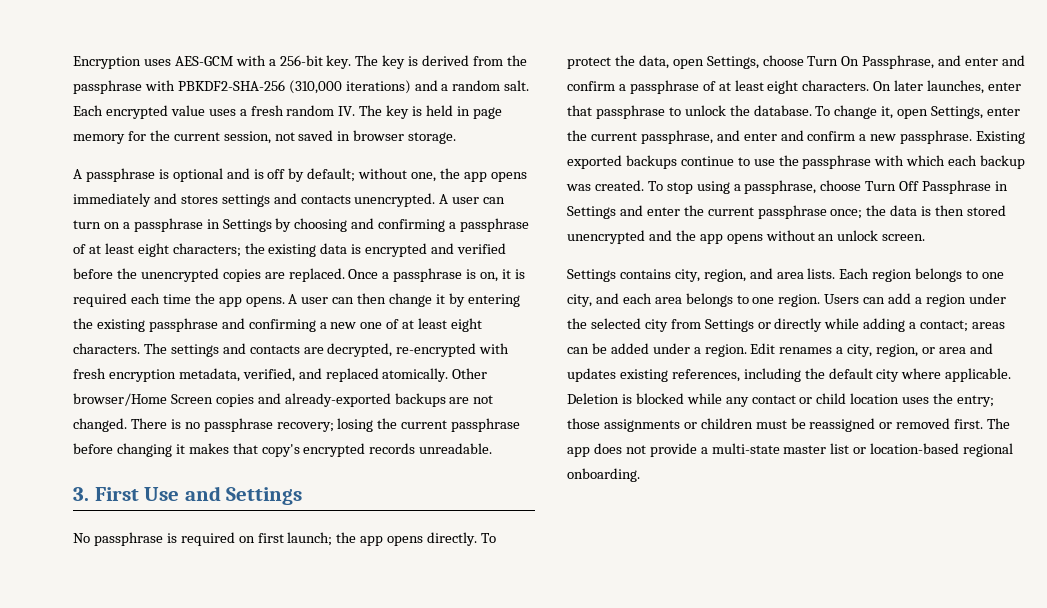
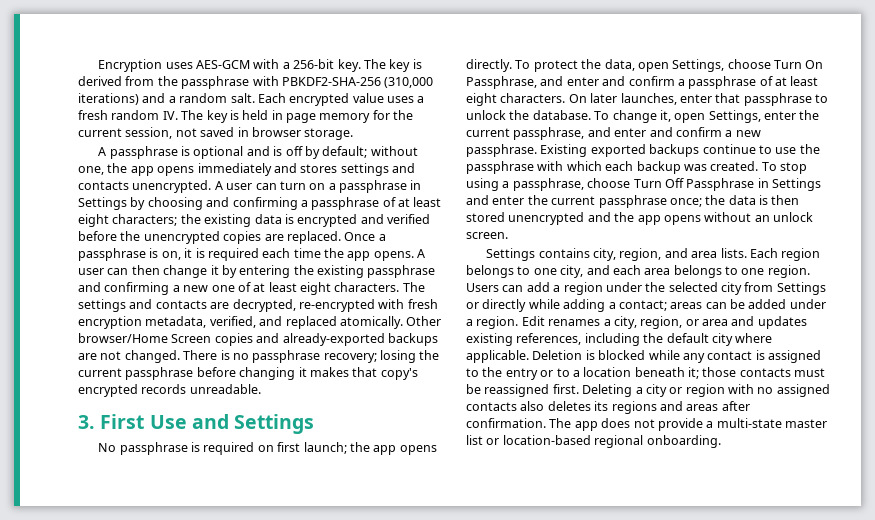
[799,393,995,407] [567,418,984,432] or child location uses the entry; those assignments or children must be reassigned or removed first. -> [755,350,821,363] [466,367,826,380] [466,384,830,397] [466,401,750,414] [466,418,546,428] is assigned to the entry or to a location beneath it; those contacts must be reassigned first. Deleting a city or region with no assigned contacts also deletes its regions and areas after confirmation.

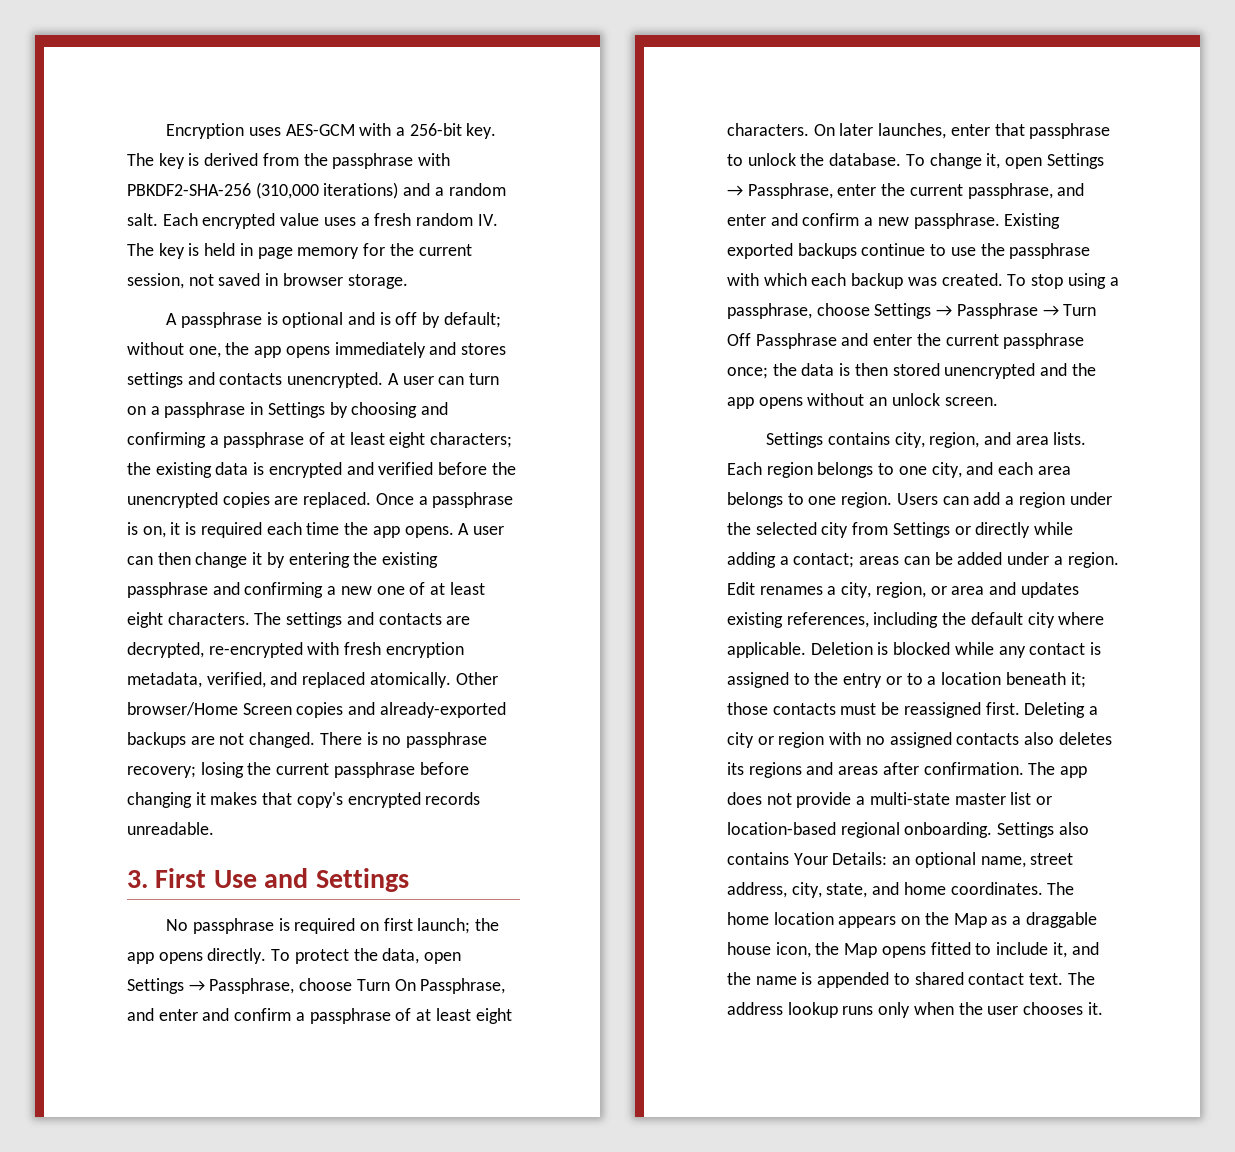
[672,59,725,72] Settings, -> [127,978,295,994] Settings → Passphrase,
[708,110,761,123] Settings, -> [1046,153,1104,169] [727,183,833,199] Settings → Passphrase,
(631, 183) none -> [874,303,1059,319] Settings → Passphrase →
[757,178,821,191] in Settings -> (837, 341) none
(721, 441) none -> [997,822,1089,838] [727,852,1074,868] [727,882,1075,898] [727,912,1097,928] [727,942,1099,958] [727,972,1095,988] [727,1002,1103,1018] Settings also contains Your Details: an optional name, street address, city, state, and home coordinates. The home location appears on the Map as a draggable house icon, the Map opens fitted to include it, and the name is appended to shared contact text. The address lookup runs only when the user chooses it.

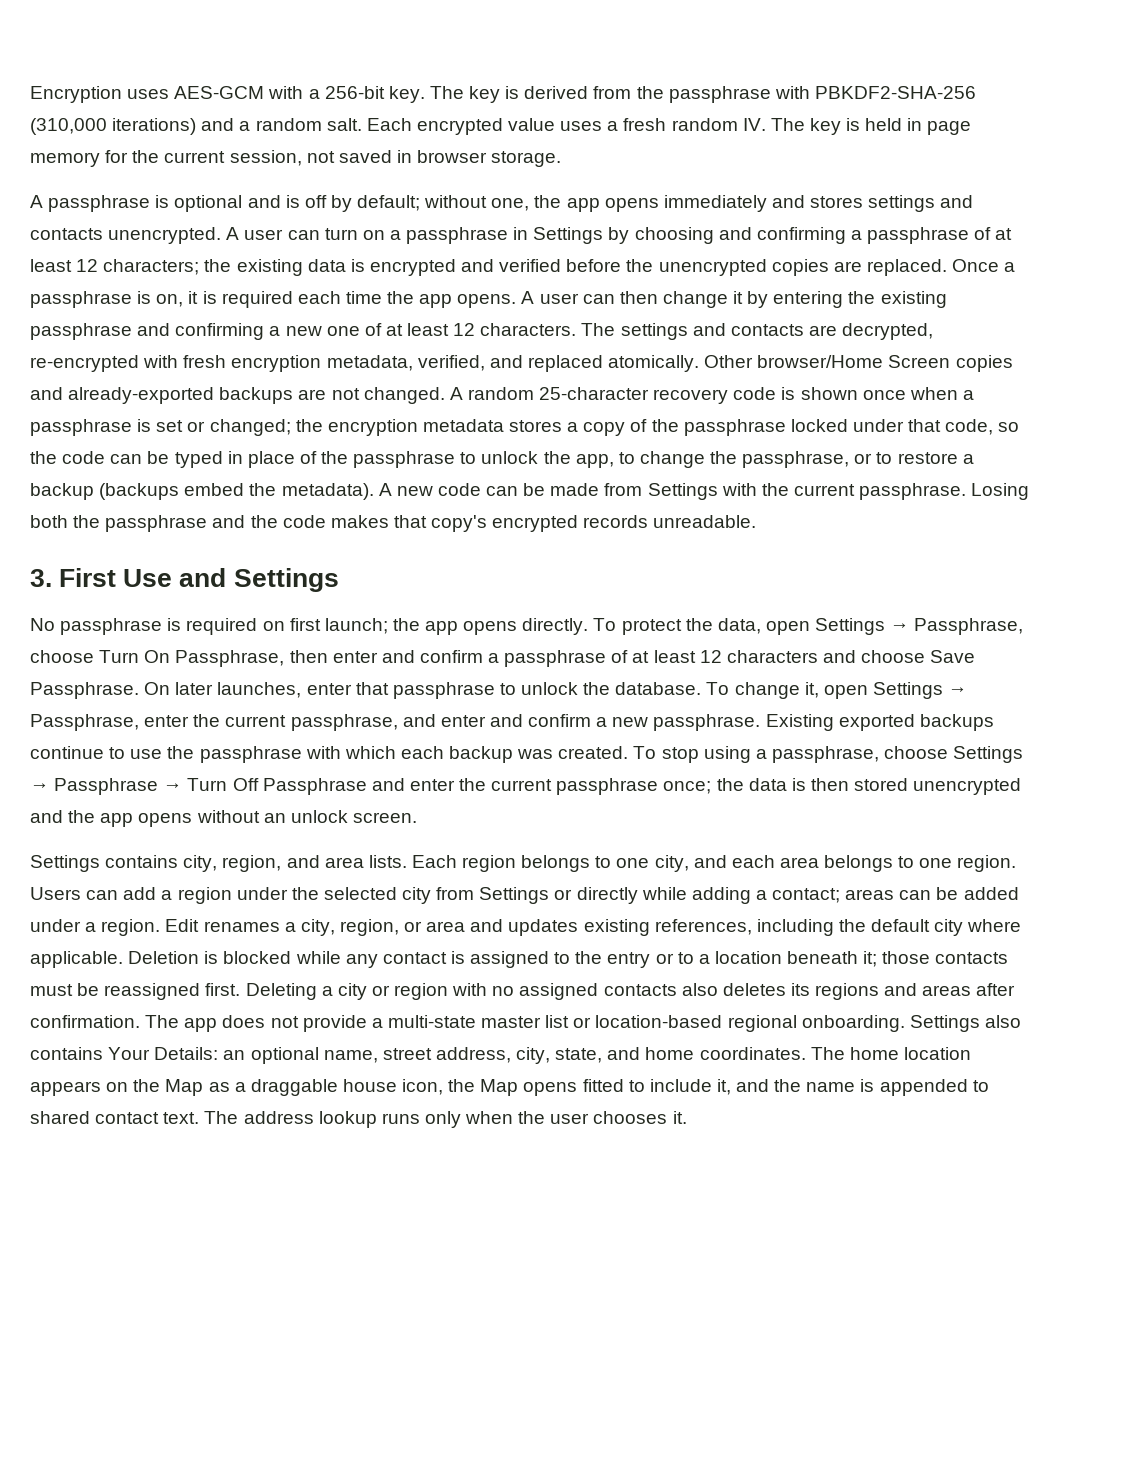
[389,432,426,448] eight -> [76,259,99,272] 12
[127,612,163,628] eight -> [453,323,476,336] 12
[319,732,488,748] [127,762,469,778] [127,792,206,808] There is no passphrase recovery; losing the current passphrase before changing it -> [449,387,974,404] [30,419,1020,436] [30,451,974,468] [30,483,1030,500] [30,515,326,532] A random 25-character recovery code is shown once when a passphrase is set or changed; the encryption metadata stores a copy of the passphrase locked under that code, so the code can be typed in place of the passphrase to unlock the app, to change the passphrase, or to restore a backup (backups embed the metadata). A new code can be made from Settings with the current passphrase. Losing both the passphrase and the code
[127,1008,154,1021] and -> [289,650,328,663] then
[475,1008,512,1024] [727,123,809,136] eight characters. -> [699,650,976,663] [30,682,139,699] 12 characters and choose Save Passphrase.

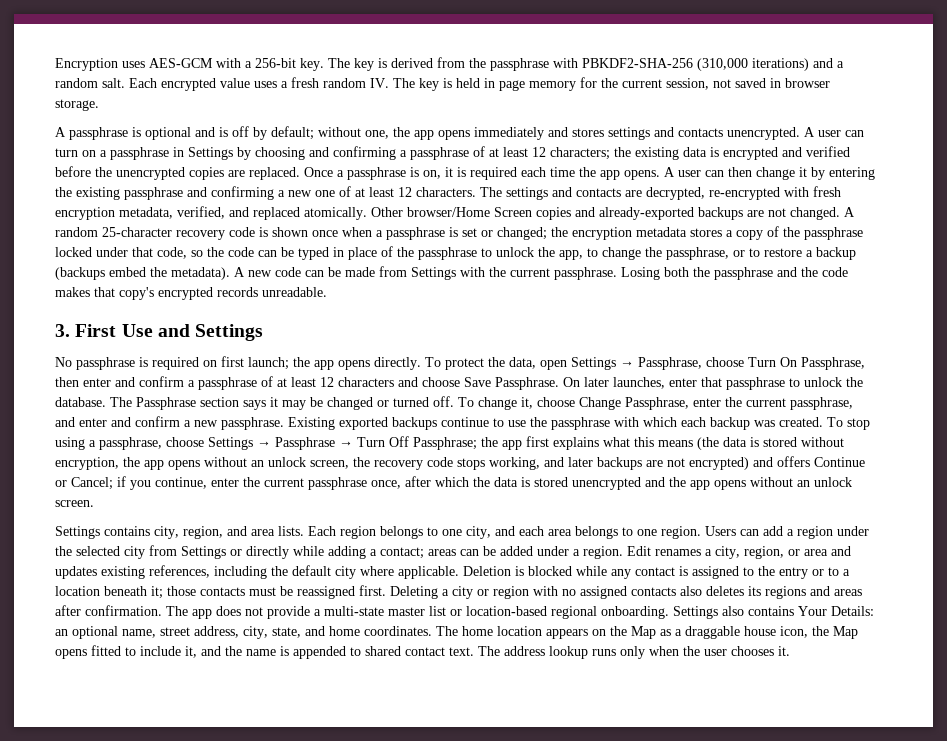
[706,682,968,699] To change it, open Settings → -> [110,396,621,410] The Passphrase section says it may be changed or turned off. To change it, choose Change
[262,778,405,795] Passphrase and -> [413,436,844,450] [55,456,865,470] [55,476,207,490] Passphrase; the app first explains what this means (the data is stored without encryption, the app opens without an unlock screen, the recovery code stops working, and later backups are not encrypted) and offers Continue or Cancel; if you continue,
[663,781,712,794] once; -> [371,476,469,489] once, after which
[810,778,849,791] then -> (530, 482) none

